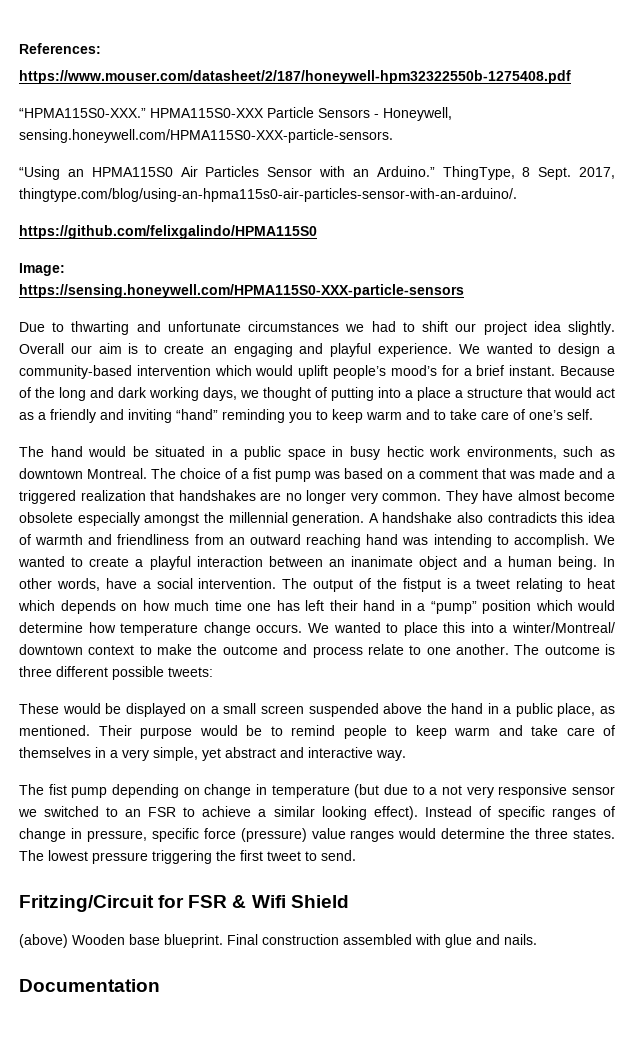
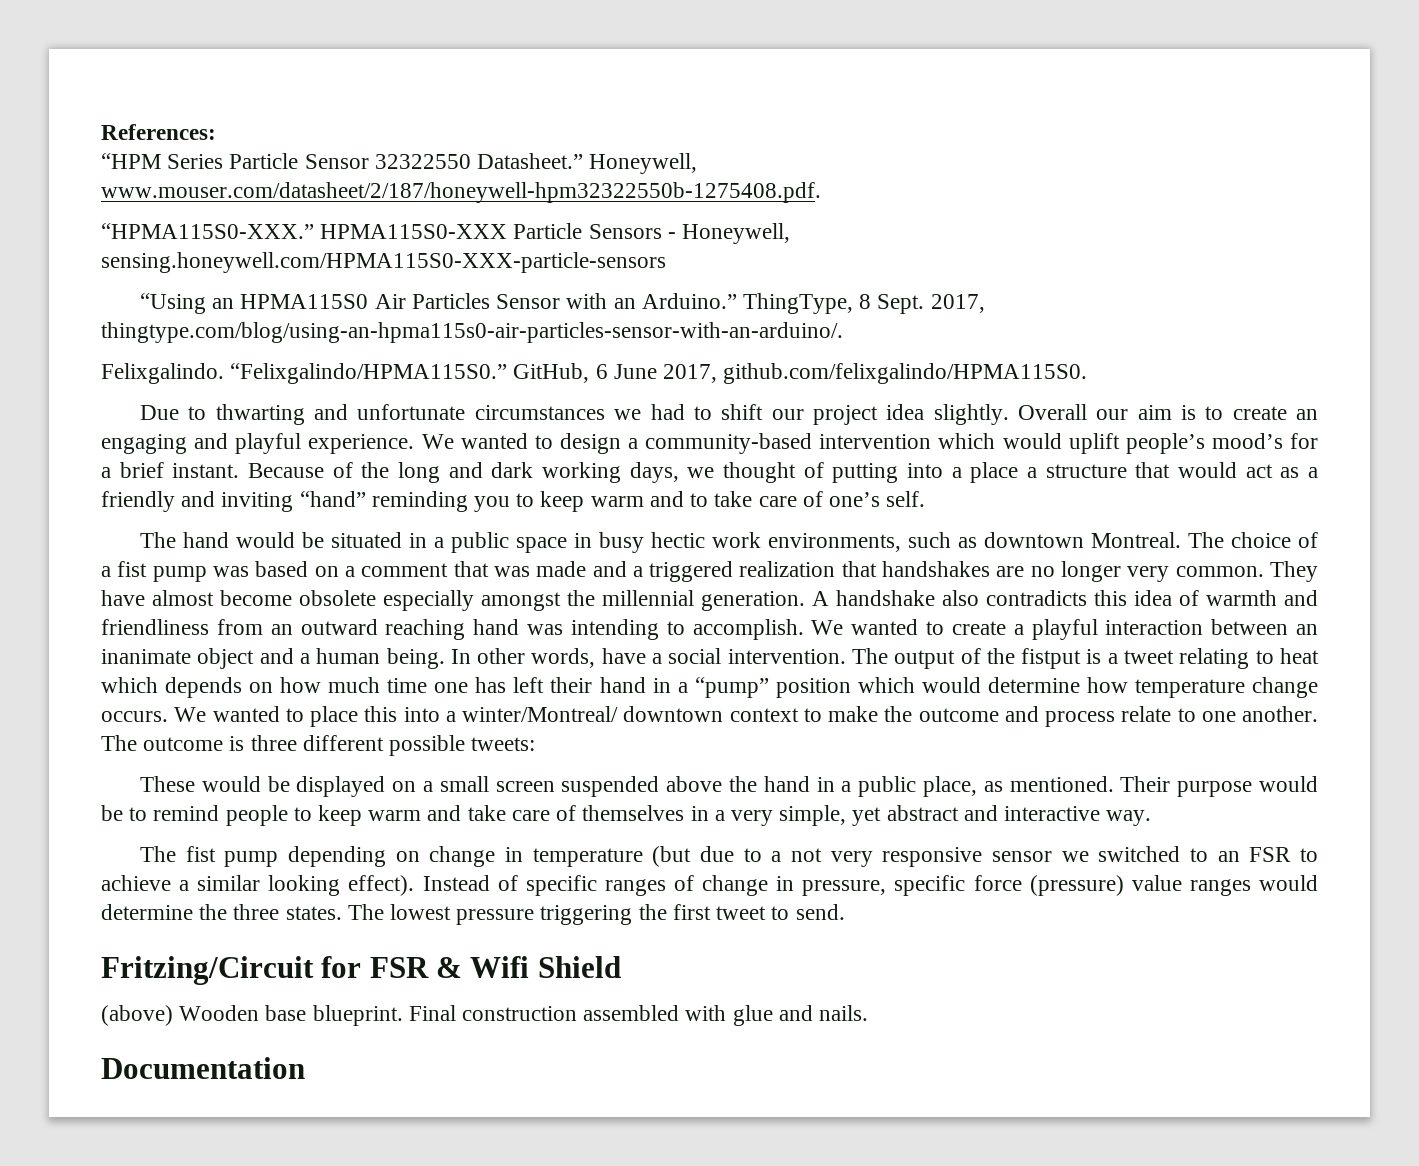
[19,70,571,84] https://www.mouser.com/datasheet/2/187/honeywell-hpm32322550b-1275408.pdf -> [101,153,698,174] [101,182,821,203] “HPM Series Particle Sensor 32322550 Datasheet.” Honeywell, www.mouser.com/datasheet/2/187/honeywell-hpm32322550b-1275408.pdf.
[19,129,393,143] sensing.honeywell.com/HPMA115S0-XXX-particle-sensors. -> [101,252,666,273] sensing.honeywell.com/HPMA115S0-XXX-particle-sensors
[19,225,317,239] [19,263,65,276] [19,284,464,298] https://github.com/felixgalindo/HPMA115S0 // Image: // https://sensing.honeywell.com/HPMA115S0-XXX-particle-sensors -> [101,363,1088,384] Felixgalindo. “Felixgalindo/HPMA115S0.” GitHub, 6 June 2017, github.com/felixgalindo/HPMA115S0.

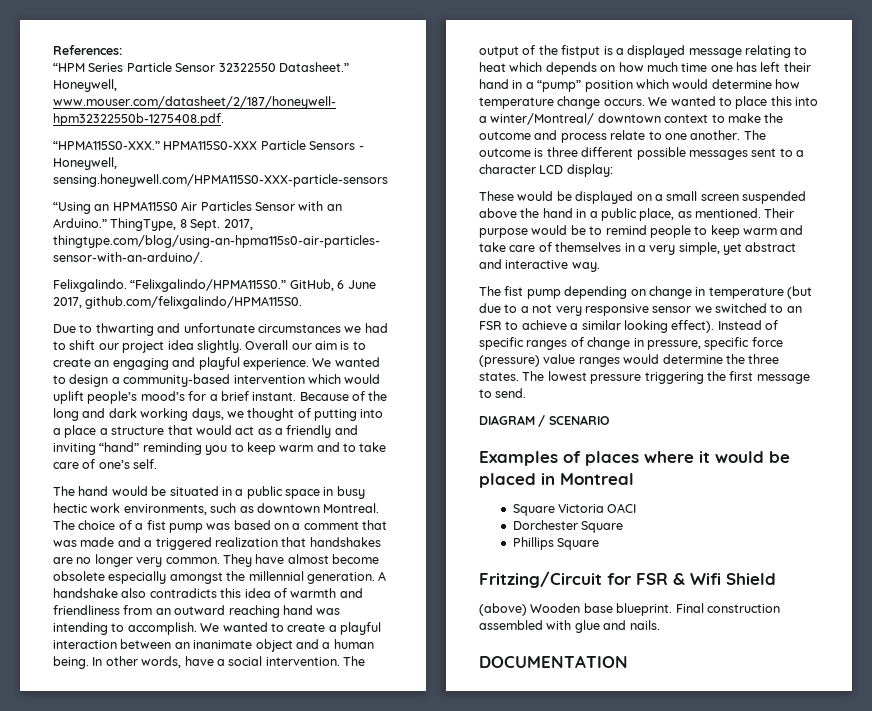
[1124,650,1175,664] tweet -> [627,45,742,58] displayed message
[471,737,536,751] tweets: -> [688,148,804,160] [479,164,613,177] messages sent to a character LCD display:
[716,906,767,920] tweet -> [756,374,810,384] message
(845, 912) none -> [479,415,609,427] [479,451,790,466] [479,473,634,488] [512,503,637,516] [512,520,624,533] [512,537,600,550] // DIAGRAM / SCENARIO // Examples of places where it would be placed in Montreal // Square Victoria OACI // Dorchester Square // Phillips Square
[101,1057,305,1079] Documentation -> [479,655,628,668] DOCUMENTATION

